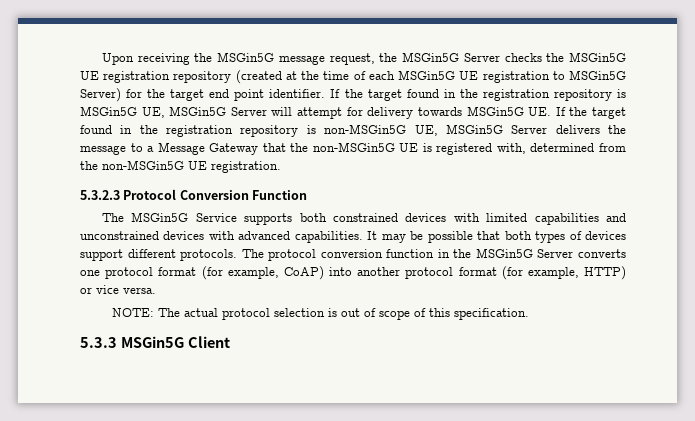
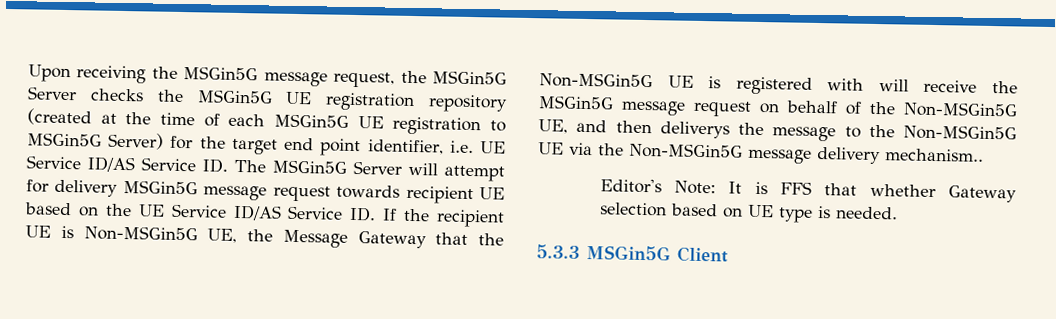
[269,89,626,101] [80,106,165,118] identifier. If the target found in the registration repository is MSGin5G UE, -> [367,139,507,155] [26,155,266,173] identifier, i.e. UE Service ID/AS Service ID. The
[417,106,627,119] [80,124,627,137] [80,143,155,155] towards MSGin5G UE. If the target found in the registration repository is non-MSGin5G UE, MSGin5G Server delivers the message to a -> [122,179,505,205] [24,202,505,228] [25,225,273,243] MSGin5G message request towards recipient UE based on the UE Service ID/AS Service ID. If the recipient UE is Non-MSGin5G UE, the
[312,142,395,152] non-MSGin5G -> [539,72,653,89] Non-MSGin5G
[496,143,627,154] [80,160,281,173] [80,189,308,200] [101,212,626,225] [80,231,626,243] [80,248,626,261] [80,266,627,280] [80,285,156,294] [111,308,529,320] with, determined from the non-MSGin5G UE registration. // 5.3.2.3 Protocol Conversion Function // The MSGin5G Service supports both constrained devices with limited capabilities and unconstrained devices with advanced capabilities. It may be possible that both types of devices support different protocols. The protocol conversion function in the MSGin5G Server converts one protocol format (for example, CoAP) into another protocol format (for example, HTTP) or vice versa. // NOTE: The actual protocol selection is out of scope of this specification. -> [827,78,1018,94] [538,95,1018,118] [538,119,1017,142] [538,142,984,165] [599,178,1017,203] [599,202,898,223] with will receive the MSGin5G message request on behalf of the Non-MSGin5G UE, and then deliverys the message to the Non-MSGin5G UE via the Non-MSGin5G message delivery mechanism.. // Editor's Note: It is FFS that whether Gateway selection based on UE type is needed.

